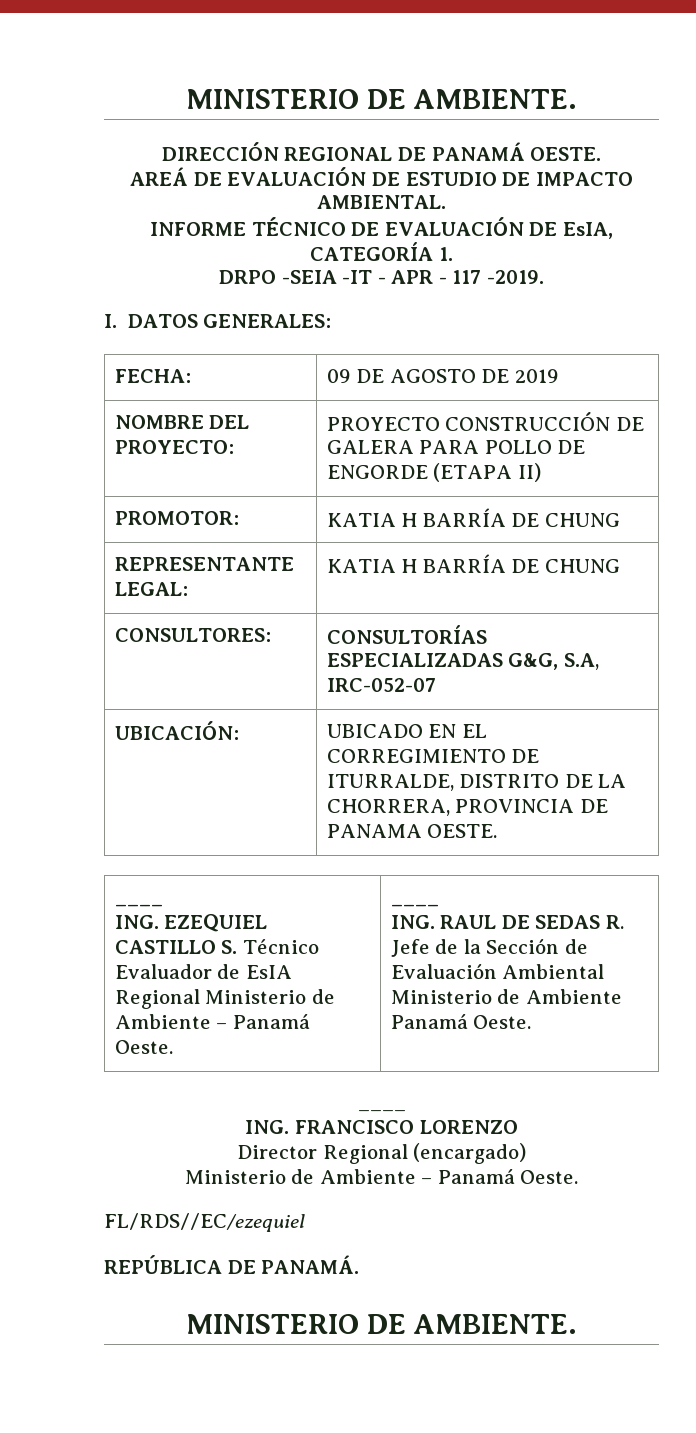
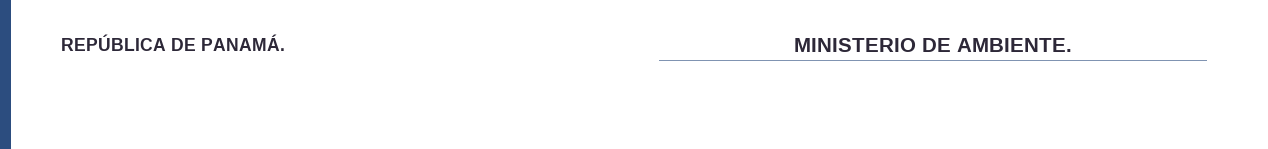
[186,89,577,109] [161,142,602,161] [130,167,633,186] [317,195,447,209] [150,217,613,239] [310,242,453,261] [219,270,544,284] [104,314,332,328] [114,369,191,383] [326,369,559,383] [114,415,250,429] [114,440,234,454] [326,412,644,431] [326,440,586,454] [326,463,541,482] [114,511,239,525] [326,508,620,527] [114,557,294,571] [114,582,188,596] [326,554,620,573] [114,628,271,642] [326,625,487,644] [326,653,599,670] [326,678,436,692] [114,721,239,740] [326,724,487,738] [326,749,540,763] [326,774,627,791] [326,799,608,816] [326,824,498,838] [114,904,163,907] [114,914,268,932] [114,939,319,954] [114,964,292,979] [114,989,335,1009] [114,1014,310,1029] [114,1040,173,1054] [390,904,439,907] [390,915,624,929] [390,938,588,957] [390,963,605,979] [390,989,622,1004] [390,1014,532,1029] [357,1109,406,1112] [245,1120,518,1134] [236,1143,527,1164] [184,1169,579,1184] [104,1213,305,1232] MINISTERIO DE AMBIENTE. // DIRECCIÓN REGIONAL DE PANAMÁ OESTE. // AREÁ DE EVALUACIÓN DE ESTUDIO DE IMPACTO AMBIENTAL. // INFORME TÉCNICO DE EVALUACIÓN DE EsIA, CATEGORÍA 1. // DRPO -SEIA -IT - APR - 117 -2019. // I. DATOS GENERALES: // FECHA: | 09 DE AGOSTO DE 2019 // NOMBRE DEL PROYECTO: | PROYECTO CONSTRUCCIÓN DE GALERA PARA POLLO DE ENGORDE (ETAPA II) // PROMOTOR: | KATIA H BARRÍA DE CHUNG // REPRESENTANTE LEGAL: | KATIA H BARRÍA DE CHUNG // CONSULTORES: | CONSULTORÍAS ESPECIALIZADAS G&G, S.A, IRC-052-07 // UBICACIÓN: | UBICADO EN EL CORREGIMIENTO DE ITURRALDE, DISTRITO DE LA CHORRERA, PROVINCIA DE PANAMA OESTE. // ____ // ING. EZEQUIEL CASTILLO S. Técnico Evaluador de EsIA Regional Ministerio de Ambiente – Panamá Oeste. | ____ // ING. RAUL DE SEDAS R. Jefe de la Sección de Evaluación Ambiental Ministerio de Ambiente Panamá Oeste. // ____ // ING. FRANCISCO LORENZO // Director Regional (encargado) // Ministerio de Ambiente – Panamá Oeste. // FL/RDS//EC/ezequiel // -> (61, 42) none

